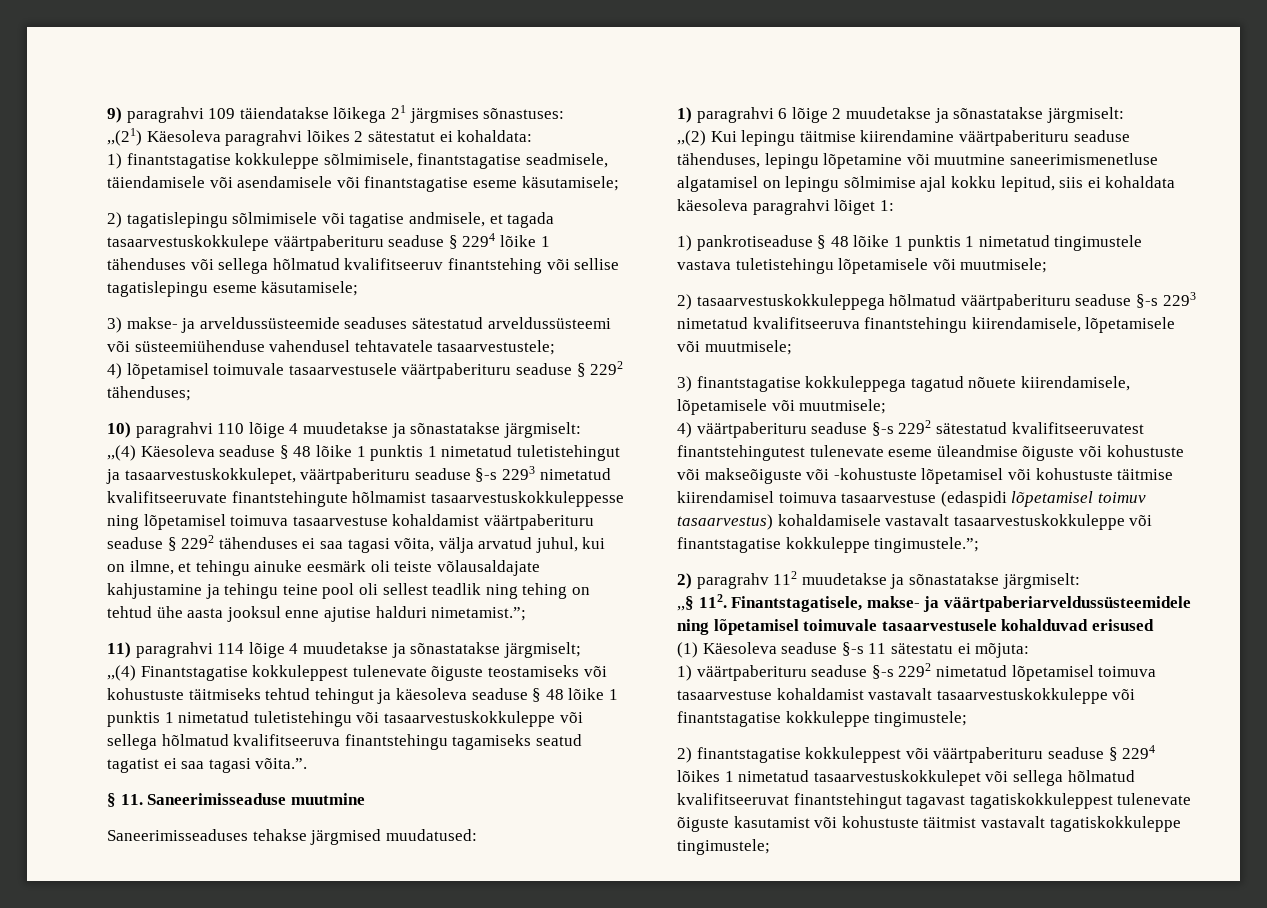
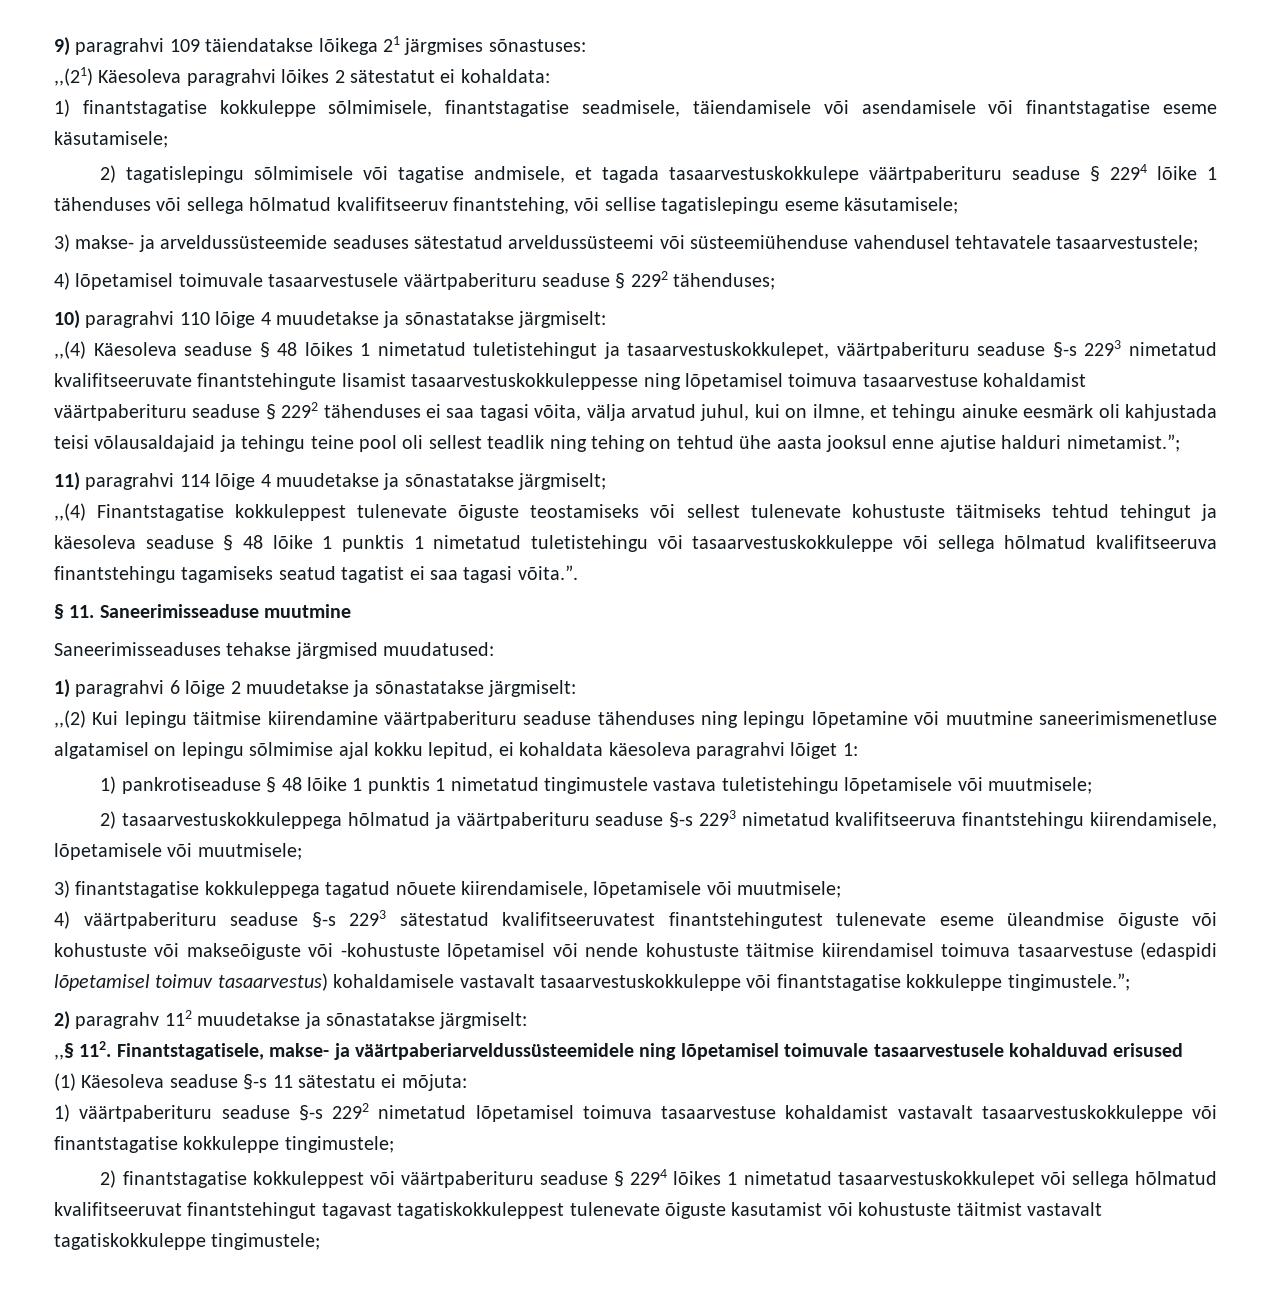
[447,258,542,274] finantstehing -> [453,197,569,214] finantstehing,
[315,445,424,461] lõike 1 punktis -> [304,342,353,356] lõikes
[352,491,427,503] hõlmamist -> [341,373,406,387] lisamist
[394,560,540,576] [107,583,202,599] teiste võlausaldajate kahjustamine -> [1125,404,1217,421] [54,435,216,452] kahjustada teisi võlausaldajaid
(607, 671) none -> [686,504,841,518] sellest tulenevate
[677,153,760,168] tähenduses, -> [597,711,739,728] tähenduses ning
[1059,177,1084,188] siis -> (494, 750) none
(957, 300) none -> [434,812,451,829] ja
[898,420,932,434] 2292 -> [349,910,386,926] 2293
(1031, 474) none -> [585,943,639,957] nende

